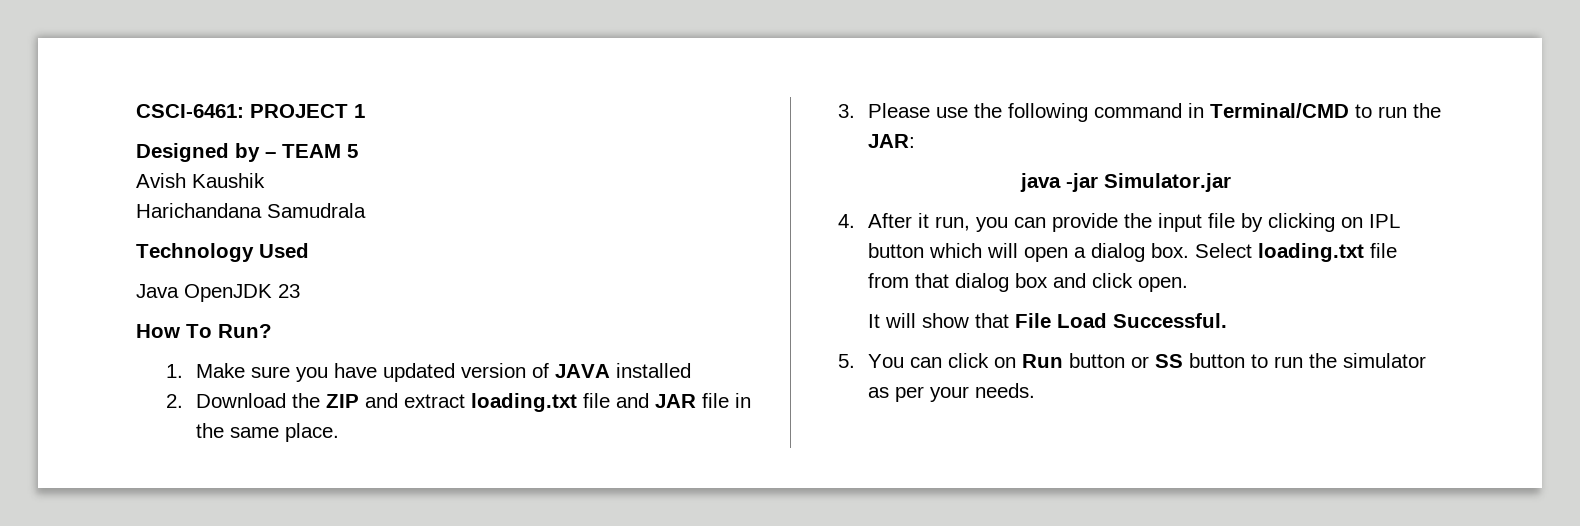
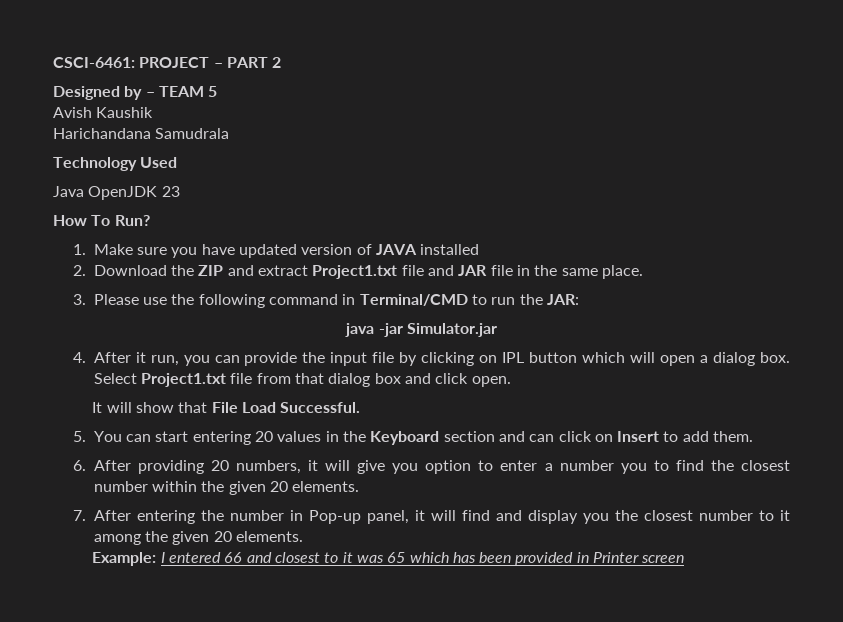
[354,104,365,118] 1 -> [213,57,282,68] – PART 2
[471,393,578,412] loading.txt -> [312,265,398,279] Project1.txt
[1258,243,1365,262] loading.txt -> [140,373,226,387] Project1.txt
[948,353,1427,368] [868,383,1036,402] click on Run button or SS button to run the simulator as per your needs. -> [155,431,754,445] [72,460,791,474] [93,481,360,495] [72,510,790,524] [93,531,303,545] [92,552,685,566] start entering 20 values in the Keyboard section and can click on Insert to add them. // 6. After providing 20 numbers, it will give you option to enter a number you to find the closest number within the given 20 elements. // 7. After entering the number in Pop-up panel, it will find and display you the closest number to it among the given 20 elements. // Example: I entered 66 and closest to it was 65 which has been provided in Printer screen

